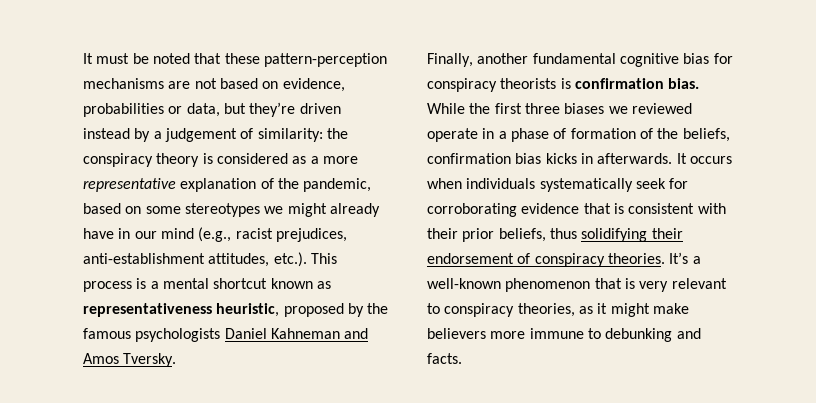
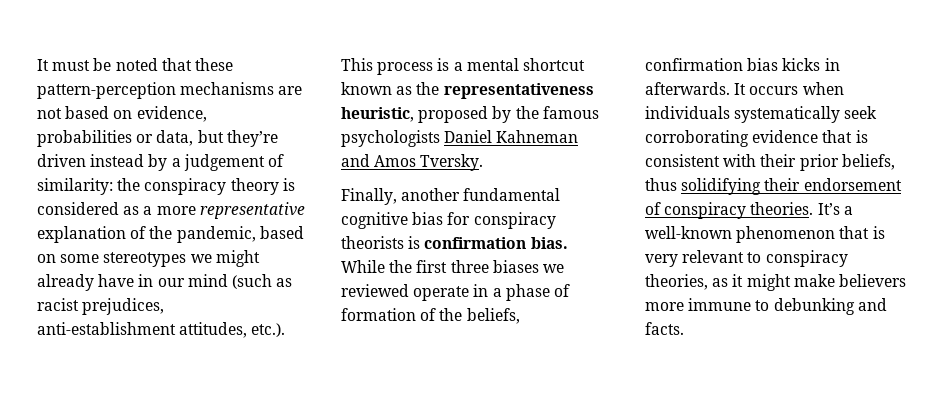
[198,227,232,242] (e.g., -> [231,274,293,289] (such as
(331, 285) none -> [416,82,440,95] the
[669,178,689,189] for -> (878, 112) none

